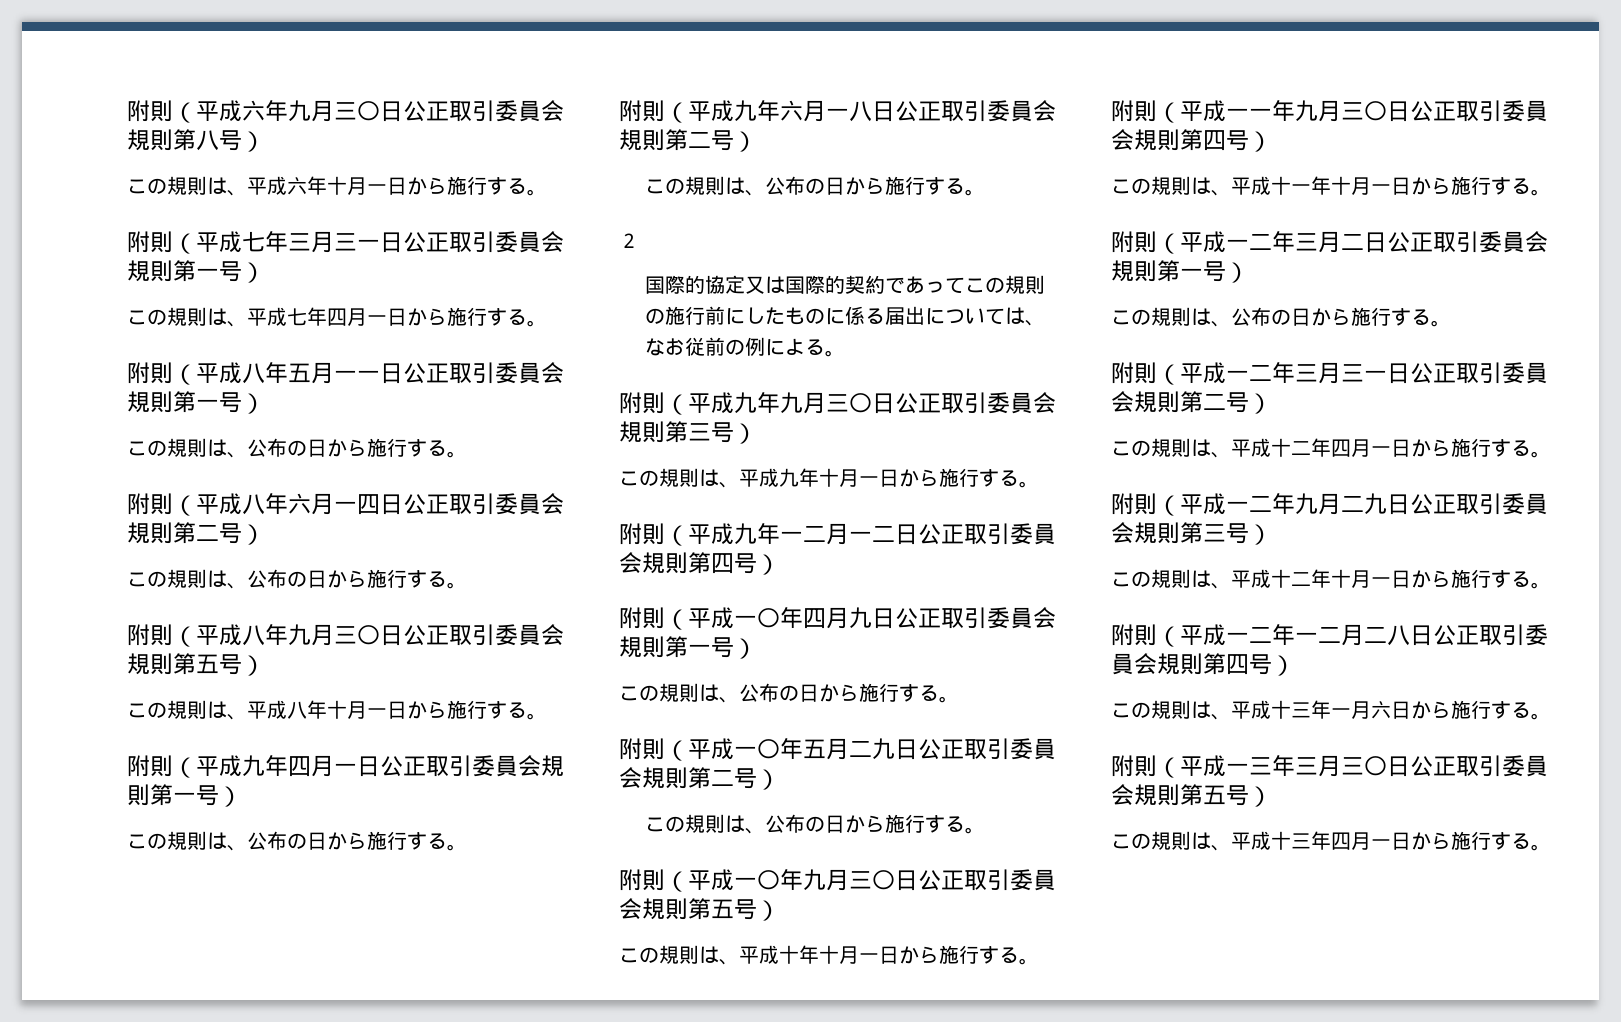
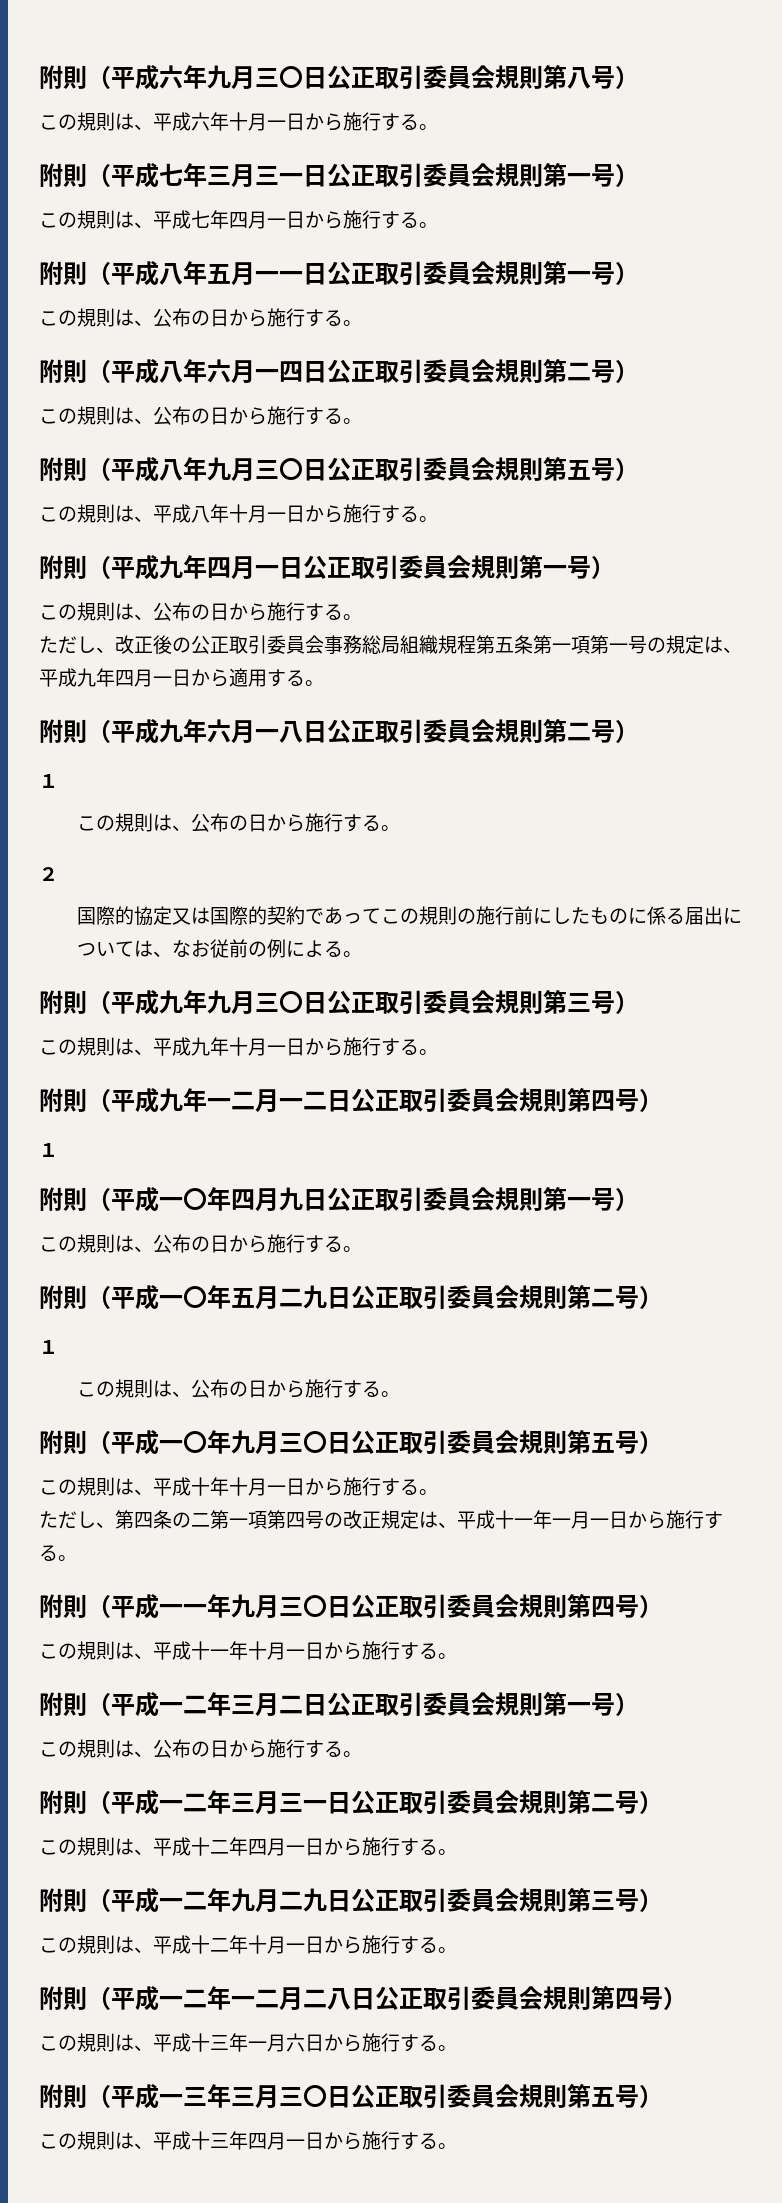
(467, 847) none -> [39,635,742,654] [39,668,324,687] // ただし、改正後の公正取引委員会事務総局組織規程第五条第一項第一号の規定は、平成九年四月一日から適用する。
(757, 141) none -> [39,774,58,788] // １
(780, 564) none -> [39,1143,58,1157] // １
(780, 779) none -> [39,1340,58,1354] // １
(1039, 961) none -> [39,1510,723,1529] [39,1545,77,1561] // ただし、第四条の二第一項第四号の改正規定は、平成十一年一月一日から施行する。

